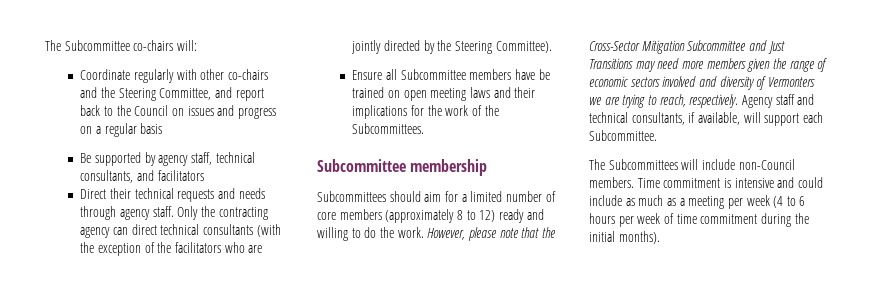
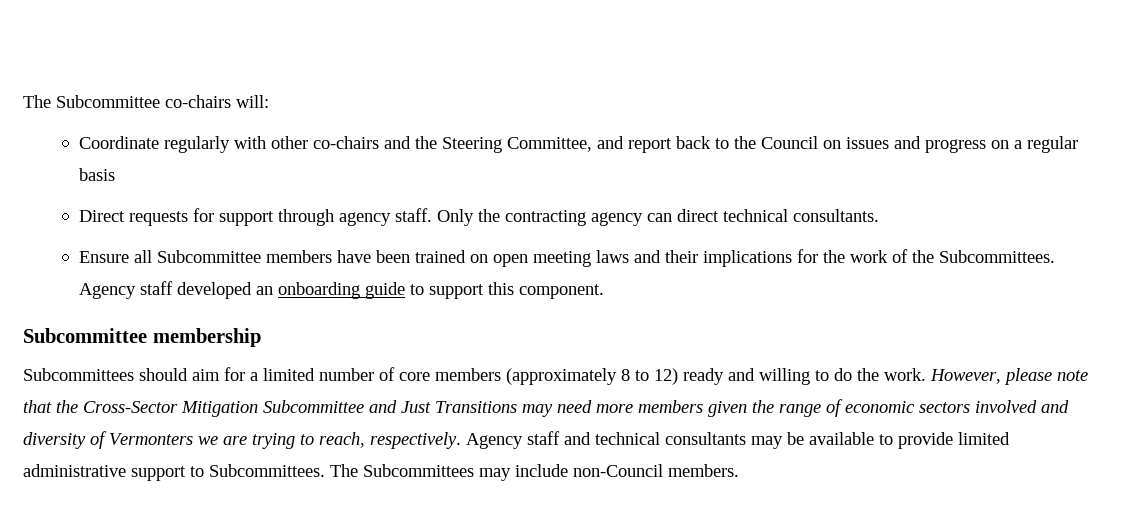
[80,152,255,166] [80,170,204,183] [80,188,265,202] Be supported by agency staff, technical consultants, and facilitators // Direct their technical requests and needs -> [78,208,274,226] Direct requests for support
[202,224,281,237] [80,242,263,256] [351,40,552,54] consultants (with the exception of the facilitators who are jointly directed by the Steering Committee). -> [792,209,879,222] consultants.
[538,69,550,80] be -> [375,250,410,263] been
(425, 128) none -> [78,281,604,299] Agency staff developed an onboarding guide to support this component.
[631,112,823,126] [589,130,657,141] consultants, if available, will support each Subcommittee. // -> [665,432,1010,449] [23,464,325,481] consultants may be available to provide limited administrative support to Subcommittees.
[681,159,699,170] will -> [479,468,511,481] may
[637,177,823,188] [589,195,806,209] [589,213,809,227] [589,231,660,244] Time commitment is intensive and could include as much as a meeting per week (4 to 6 hours per week of time commitment during the initial months). -> (739, 470) none

